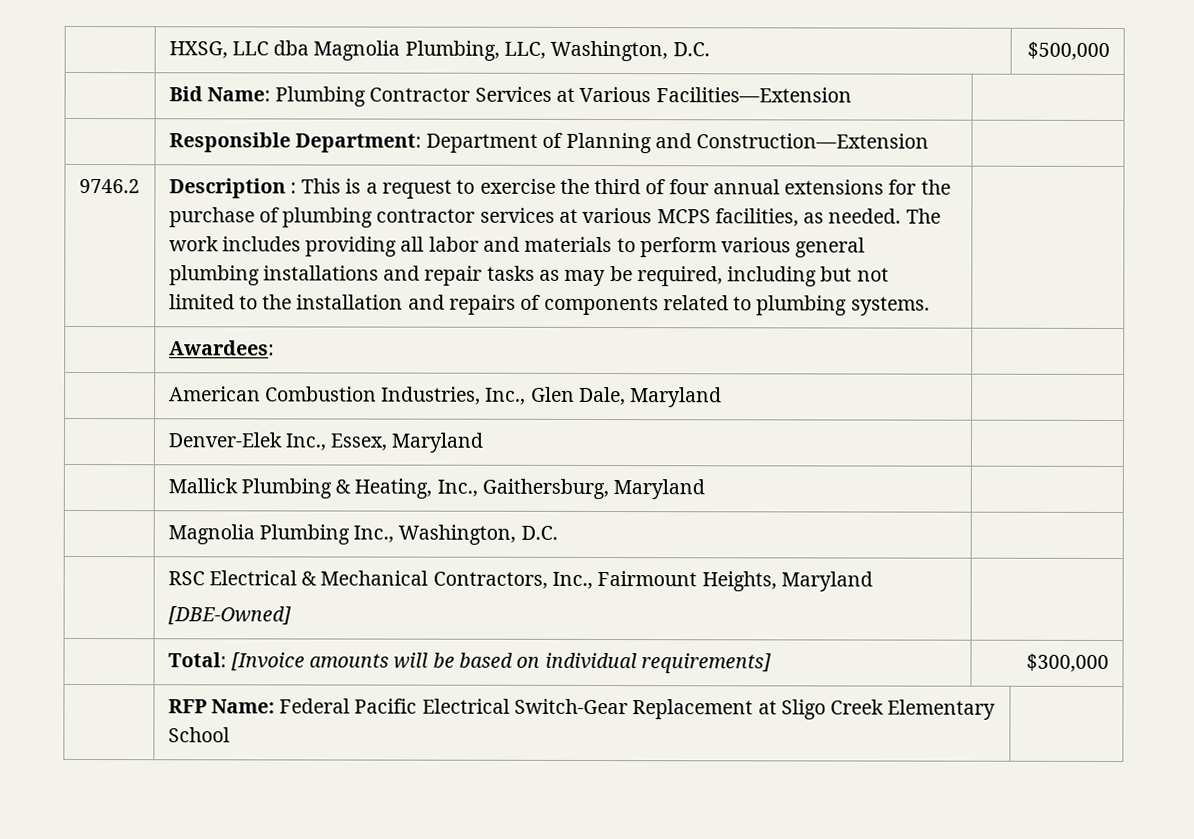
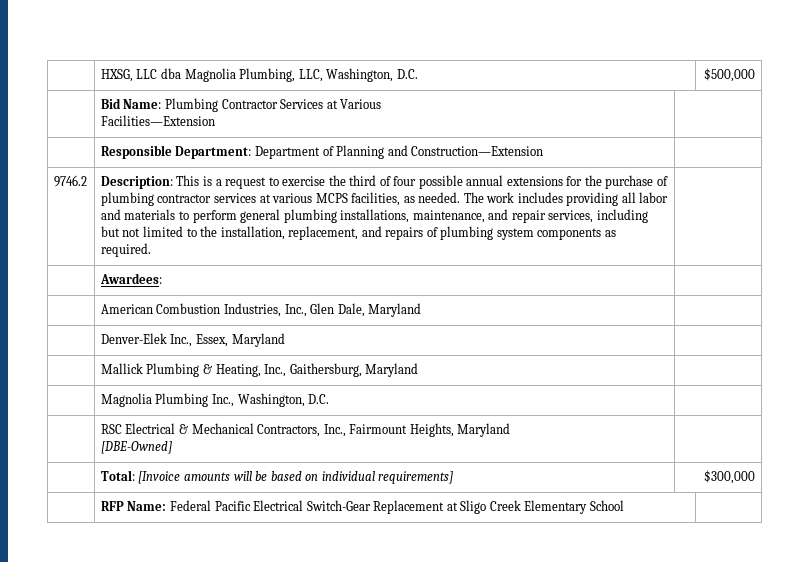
(652, 94) none -> (382, 104) //
[168,178,297,199] Description : -> [100,176,173,189] Description:
(709, 187) none -> [418,175,463,189] possible
[721,237,792,253] various -> (237, 216) none
[262,265,723,287] installations and repair tasks as may be required, -> [340,209,594,223] installations, maintenance, and repair services,
[296,294,404,310] installation -> [220,226,359,240] installation, replacement,
[543,295,930,316] components related to plumbing systems. -> [440,226,616,240] [100,243,151,257] plumbing system components as required.

